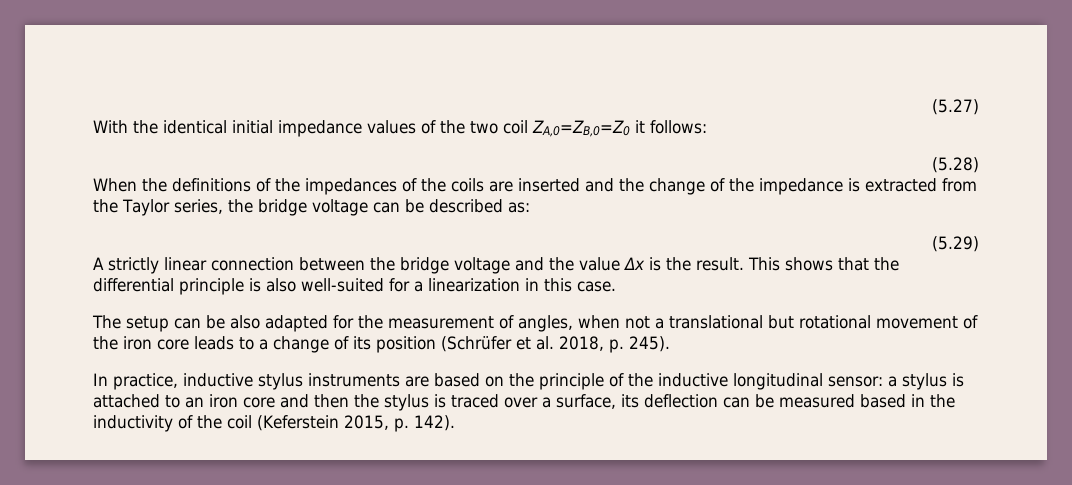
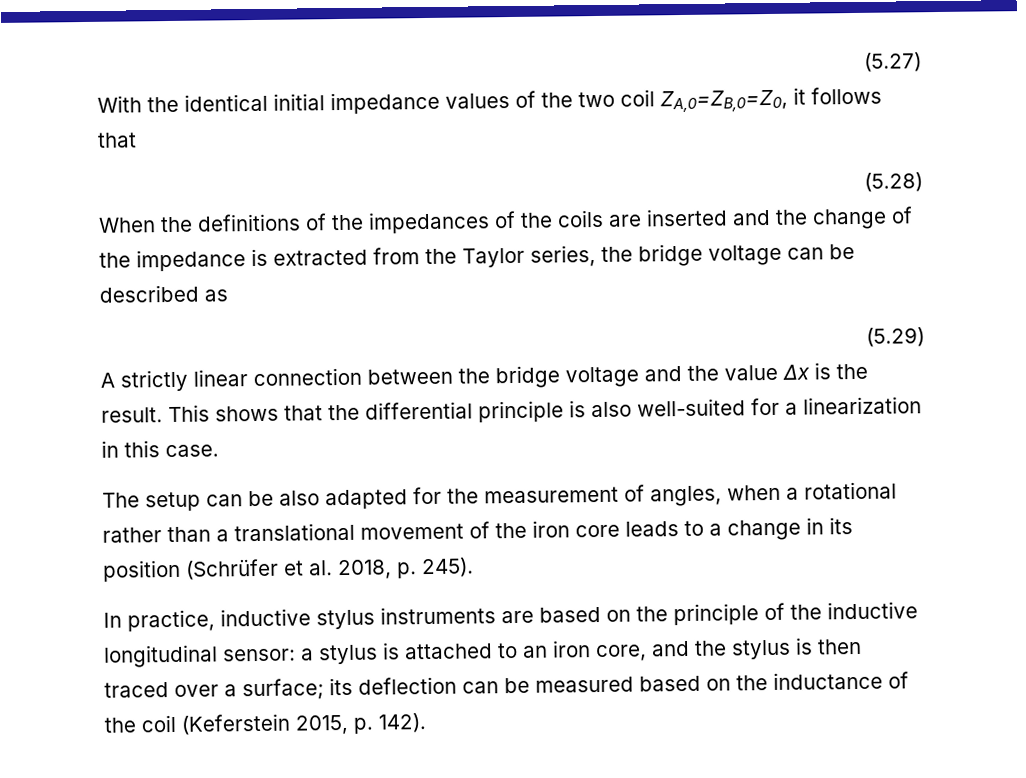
[532,120,707,137] ZA,0=ZB,0=Z0 it follows: -> [660,86,882,113] [97,132,137,148] ZA,0=ZB,0=Z0, it follows that
[507,202,530,213] as: -> [204,289,228,302] as
[625,315,871,329] not a translational but rotational -> [786,481,897,500] [102,522,355,543] a rotational rather than a translational
[334,336,349,350] of -> [806,517,824,535] in
[243,394,349,408] core and then -> [595,640,690,662] core, and
(446, 401) none -> [817,638,862,655] then
[556,394,616,409] surface, -> [242,678,324,701] surface;
[911,394,955,408] [93,415,173,432] in the inductivity -> [706,671,883,691] on the inductance

